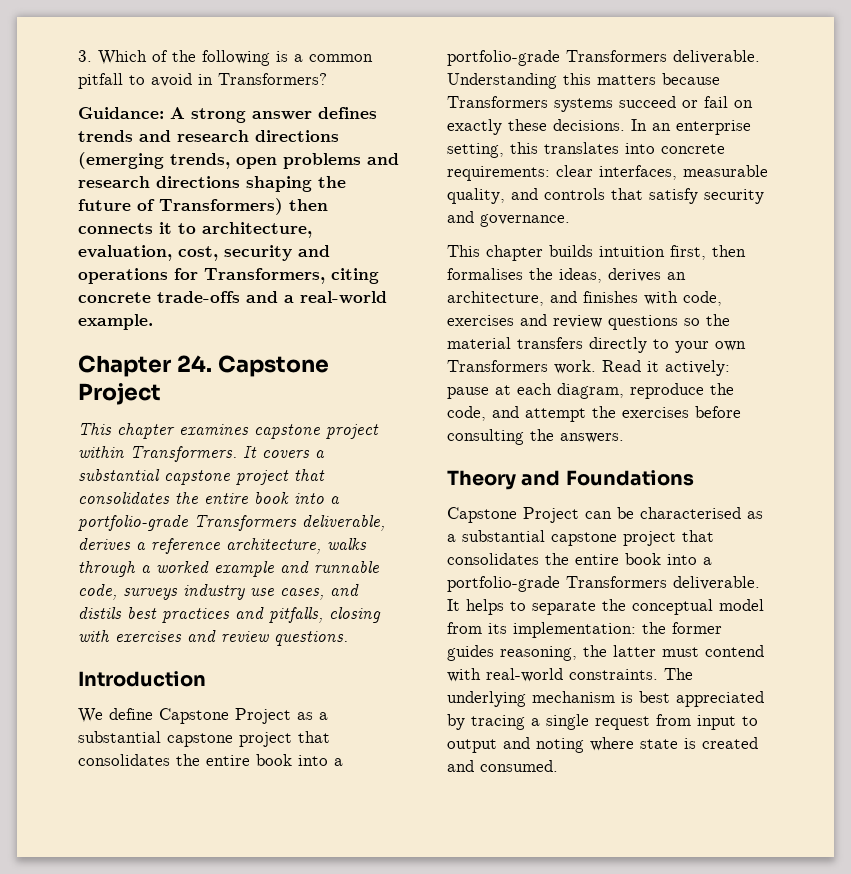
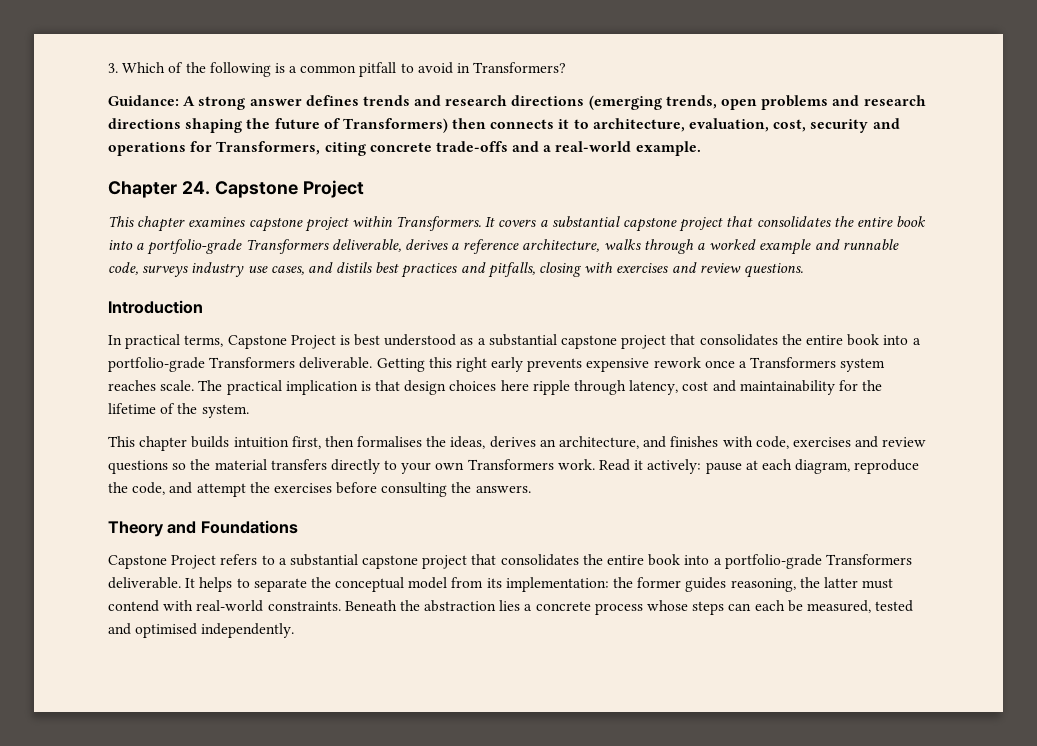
[78,708,291,724] We define Capstone Project -> [108,334,457,349] In practical terms, Capstone Project is best understood
[447,73,720,89] [447,96,753,112] [447,119,751,135] [447,142,725,158] [447,165,768,181] [447,188,764,204] [447,211,570,227] Understanding this matters because Transformers systems succeed or fail on exactly these decisions. In an enterprise setting, this translates into concrete requirements: clear interfaces, measurable quality, and controls that satisfy security and governance. -> [376,357,886,372] [108,380,883,395] [108,403,249,418] Getting this right early prevents expensive rework once a Transformers system reaches scale. The practical implication is that design choices here ripple through latency, cost and maintainability for the lifetime of the system.
[585,507,763,519] can be characterised as -> [220,554,275,565] refers to
[664,668,693,680] [447,691,764,707] [447,714,758,730] [447,737,758,753] [447,760,558,772] The underlying mechanism is best appreciated by tracing a single request from input to output and noting where state is created and consumed. -> [344,600,914,615] [108,623,295,638] Beneath the abstraction lies a concrete process whose steps can each be measured, tested and optimised independently.

